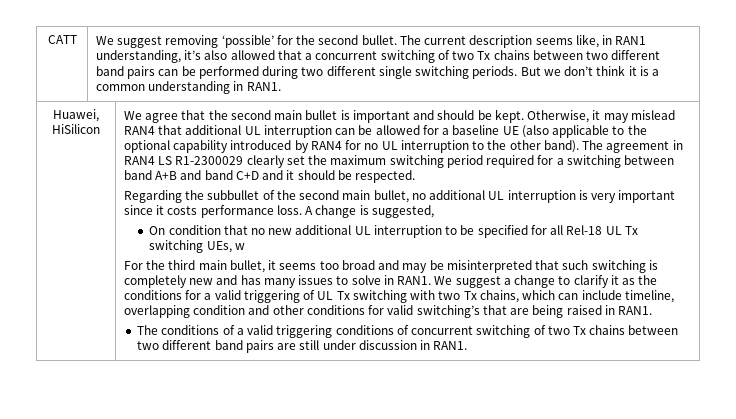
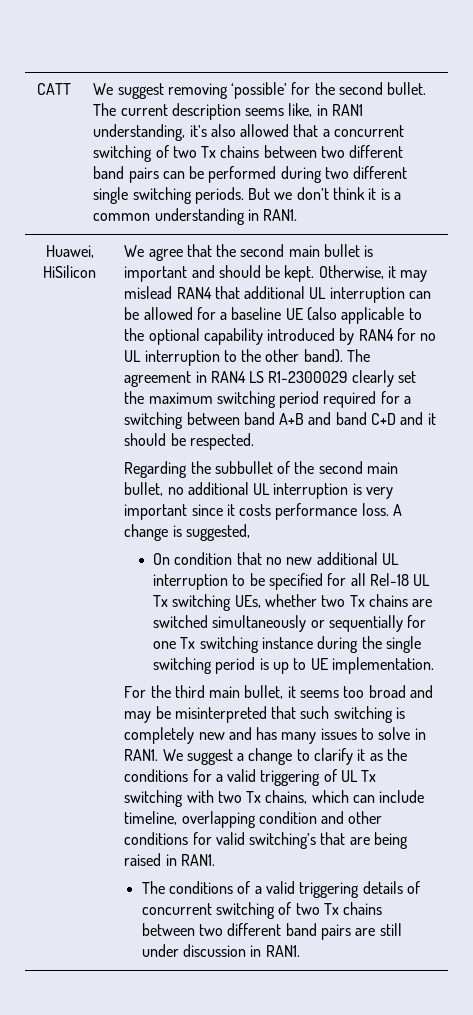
[234,243,245,250] w -> [265,594,433,607] [153,615,427,632] [153,636,422,653] [153,657,435,674] whether two Tx chains are switched simultaneously or sequentially for one Tx switching instance during the single switching period is up to UE implementation.
[335,325,394,335] conditions -> [362,881,403,894] details

